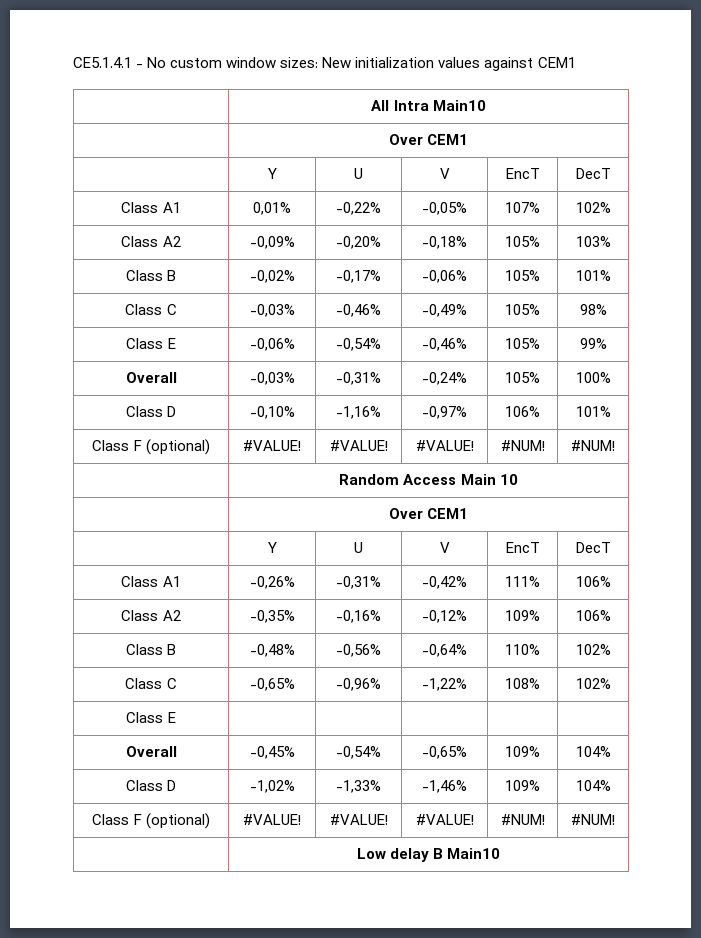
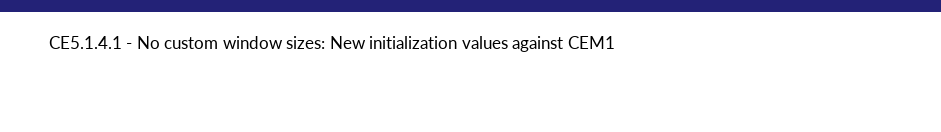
[371,100,486,111] [388,134,469,145] [267,168,277,179] [354,168,363,179] [439,168,450,179] [505,168,540,179] [575,168,611,179] [121,202,181,213] [253,202,291,215] [336,202,381,215] [422,202,467,215] [505,202,540,213] [575,202,611,213] [121,236,181,247] [249,236,295,249] [336,236,381,249] [422,236,467,249] [505,236,540,247] [575,236,611,247] [125,270,177,281] [249,270,295,283] [336,270,381,283] [422,270,467,283] [505,270,540,281] [575,270,611,281] [125,304,177,315] [249,304,295,317] [336,304,381,317] [422,304,467,317] [505,304,540,315] [579,304,607,315] [126,338,176,349] [249,338,295,351] [336,338,381,351] [422,338,467,351] [505,338,540,349] [579,338,607,349] [125,372,177,383] [249,372,295,385] [336,372,381,385] [422,372,467,385] [505,372,540,383] [575,372,611,383] [125,406,177,417] [249,406,295,419] [336,406,381,419] [422,406,467,419] [505,406,540,417] [575,406,611,417] [92,439,210,455] [243,440,301,451] [329,440,388,451] [415,440,474,451] [500,440,545,451] [571,440,615,451] [339,474,518,485] [388,508,469,519] [267,542,277,553] [354,542,363,553] [439,542,450,553] [505,542,540,553] [575,542,611,553] [121,576,181,587] [249,576,295,589] [336,576,381,589] [422,576,467,589] [505,576,540,587] [575,576,611,587] [121,610,181,621] [249,610,295,623] [336,610,381,623] [422,610,467,623] [505,610,540,621] [575,610,611,621] [125,644,177,655] [249,644,295,657] [336,644,381,657] [422,644,467,657] [505,644,540,655] [575,644,611,655] [125,678,177,689] [249,678,295,691] [336,678,381,691] [422,678,467,691] [505,678,540,689] [575,678,611,689] [126,712,176,723] [125,746,177,757] [249,746,295,759] [336,746,381,759] [422,746,467,759] [505,746,540,757] [575,746,611,757] [125,780,177,791] [249,780,295,793] [336,780,381,793] [422,780,467,793] [505,780,540,791] [575,780,611,791] [92,813,210,829] [243,814,301,825] [329,814,388,825] [415,814,474,825] [500,814,545,825] [571,814,615,825] [356,848,501,862] // | All Intra Main10 // | Over CEM1 // | Y | U | V | EncT | DecT // Class A1 | 0,01% | -0,22% | -0,05% | 107% | 102% // Class A2 | -0,09% | -0,20% | -0,18% | 105% | 103% // Class B | -0,02% | -0,17% | -0,06% | 105% | 101% // Class C | -0,03% | -0,46% | -0,49% | 105% | 98% // Class E | -0,06% | -0,54% | -0,46% | 105% | 99% // Overall | -0,03% | -0,31% | -0,24% | 105% | 100% // Class D | -0,10% | -1,16% | -0,97% | 106% | 101% // Class F (optional) | #VALUE! | #VALUE! | #VALUE! | #NUM! | #NUM! // | Random Access Main 10 // | Over CEM1 // | Y | U | V | EncT | DecT // Class A1 | -0,26% | -0,31% | -0,42% | 111% | 106% // Class A2 | -0,35% | -0,16% | -0,12% | 109% | 106% // Class B | -0,48% | -0,56% | -0,64% | 110% | 102% // Class C | -0,65% | -0,96% | -1,22% | 108% | 102% // Class E | | | | | // Overall | -0,45% | -0,54% | -0,65% | 109% | 104% // Class D | -1,02% | -1,33% | -1,46% | 109% | 104% // Class F (optional) | #VALUE! | #VALUE! | #VALUE! | #NUM! | #NUM! // | Low delay B Main10 -> (615, 42) none

